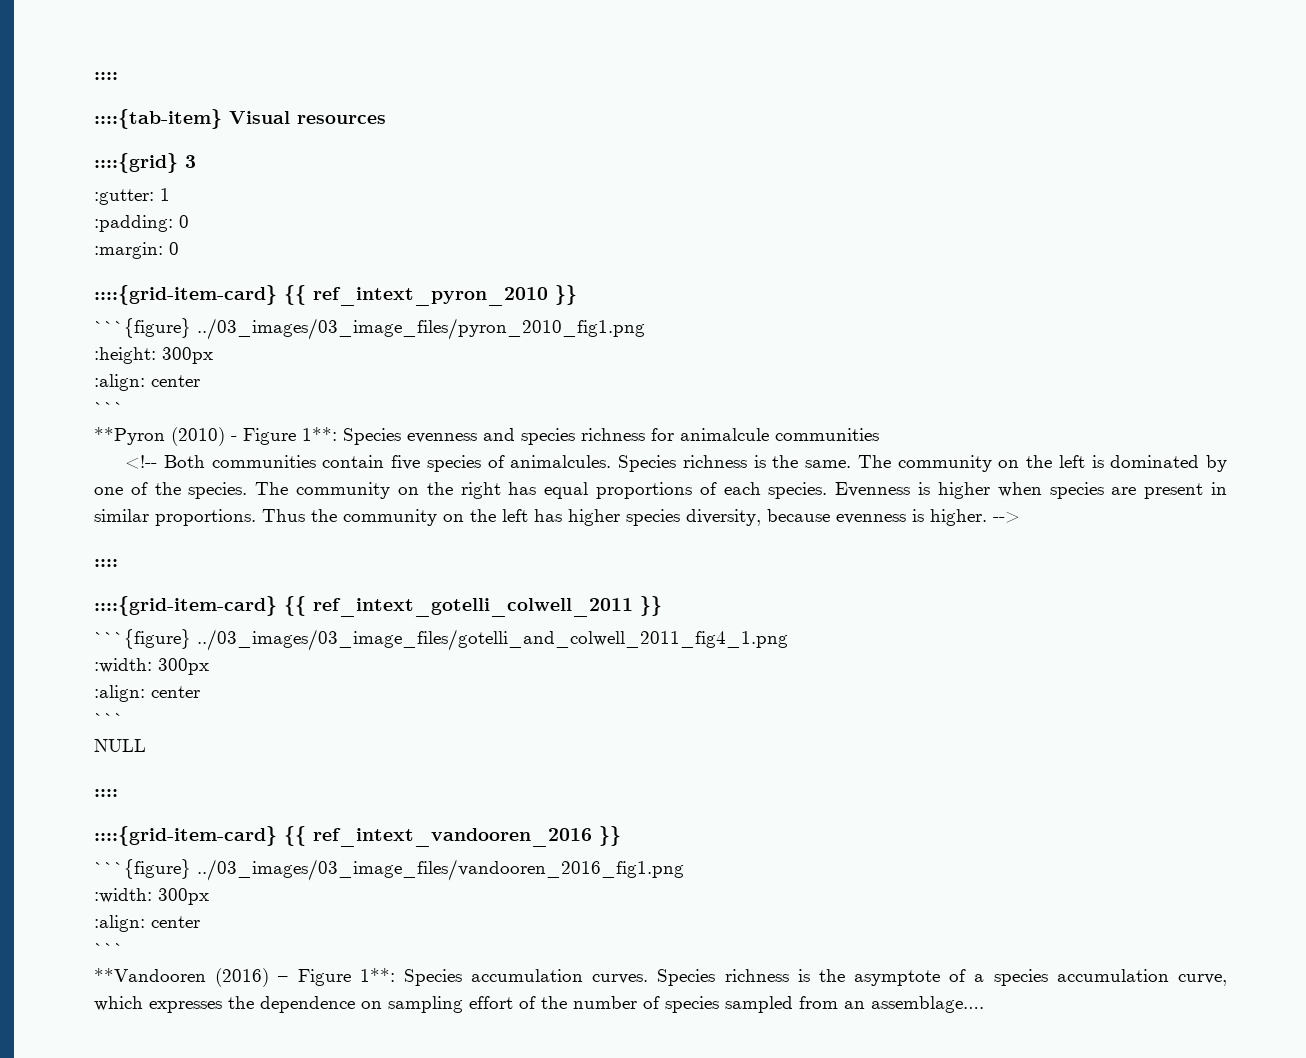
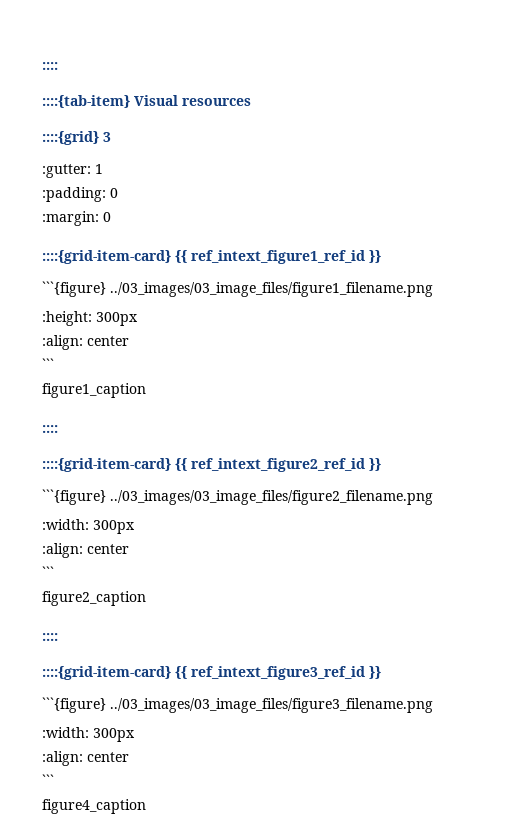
[313,285,577,306] [94,318,645,340] ref_intext_pyron_2010 }} // ```{figure} ../03_images/03_image_files/pyron_2010_fig1.png -> [191,250,381,264] [42,281,433,297] ref_intext_figure1_ref_id }} // ```{figure} ../03_images/03_image_files/figure1_filename.png
[94,427,879,446] [125,455,1228,472] [94,482,1228,499] [94,509,1020,526] [94,559,118,567] [94,596,662,617] [94,629,788,651] [94,658,209,675] [94,685,200,702] [94,713,124,725] [94,739,146,752] [94,789,118,797] [94,826,621,847] [94,859,684,881] [94,888,209,905] [94,915,200,932] [94,943,124,955] [94,968,1227,987] [94,996,984,1013] **Pyron (2010) - Figure 1**: Species evenness and species richness for animalcule communities // <!-- Both communities contain five species of animalcules. Species richness is the same. The community on the left is dominated by one of the species. The community on the right has equal proportions of each species. Evenness is higher when species are present in similar proportions. Thus the community on the left has higher species diversity, because evenness is higher. --> // :::: // ::::{grid-item-card} {{ ref_intext_gotelli_colwell_2011 }} // ```{figure} ../03_images/03_image_files/gotelli_and_colwell_2011_fig4_1.png // :width: 300px // :align: center // ``` // NULL // :::: // ::::{grid-item-card} {{ ref_intext_vandooren_2016 }} // ```{figure} ../03_images/03_image_files/vandooren_2016_fig1.png // :width: 300px // :align: center // ``` // **Vandooren (2016) – Figure 1**: Species accumulation curves. Species richness is the asymptote of a species accumulation curve, which expresses the dependence on sampling effort of the number of species sampled from an assemblage…. -> [42,383,146,398] [42,425,58,433] [42,458,381,472] [42,489,433,505] [42,519,135,534] [42,543,129,558] [42,566,54,578] [42,591,146,606] [42,633,58,641] [42,666,381,680] [42,697,433,713] [42,727,135,742] [42,751,129,766] [42,774,54,786] [42,799,146,814] figure1_caption // :::: // ::::{grid-item-card} {{ ref_intext_figure2_ref_id }} // ```{figure} ../03_images/03_image_files/figure2_filename.png // :width: 300px // :align: center // ``` // figure2_caption // :::: // ::::{grid-item-card} {{ ref_intext_figure3_ref_id }} // ```{figure} ../03_images/03_image_files/figure3_filename.png // :width: 300px // :align: center // ``` // figure4_caption

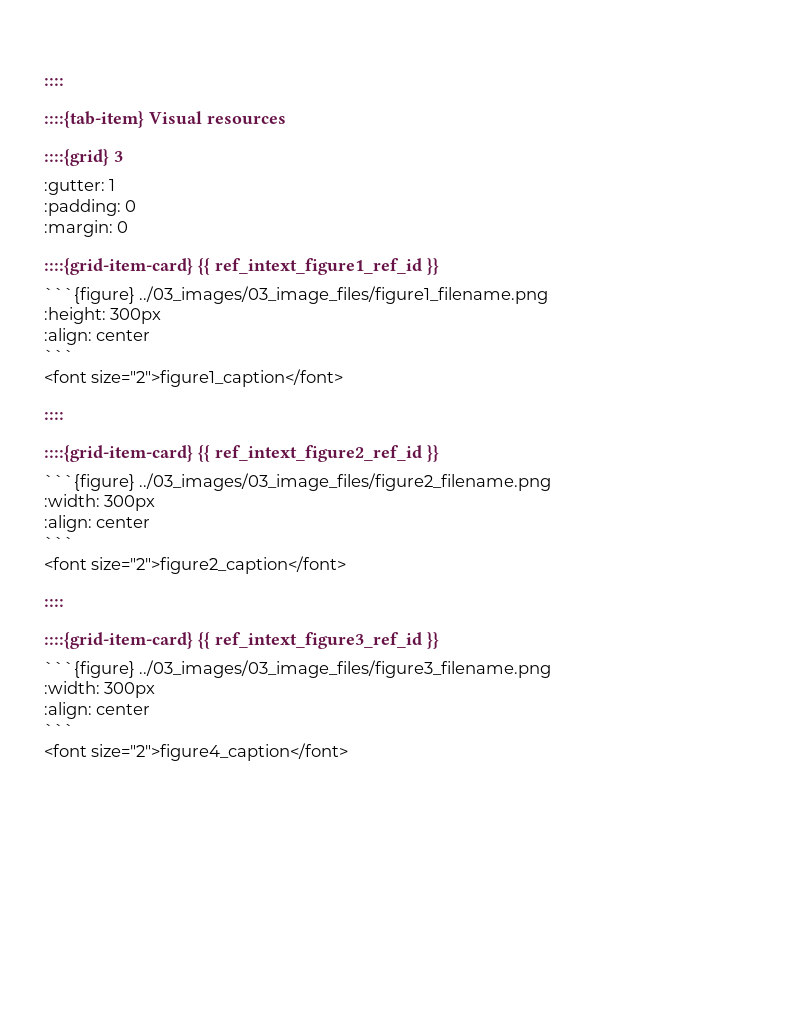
[42,383,146,398] figure1_caption -> [44,369,344,387] <font size="2">figure1_caption</font>
[42,591,146,606] figure2_caption -> [44,556,347,574] <font size="2">figure2_caption</font>
[42,799,146,814] figure4_caption -> [44,743,349,761] <font size="2">figure4_caption</font>

